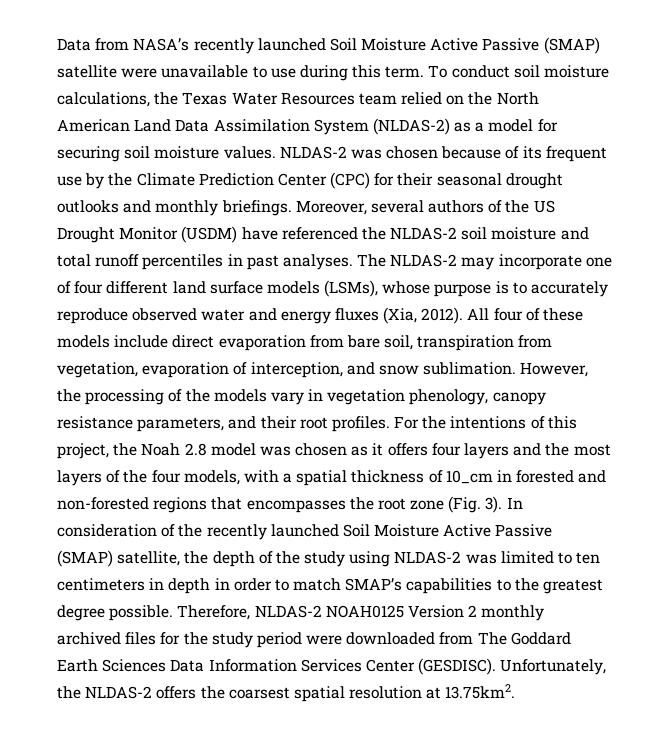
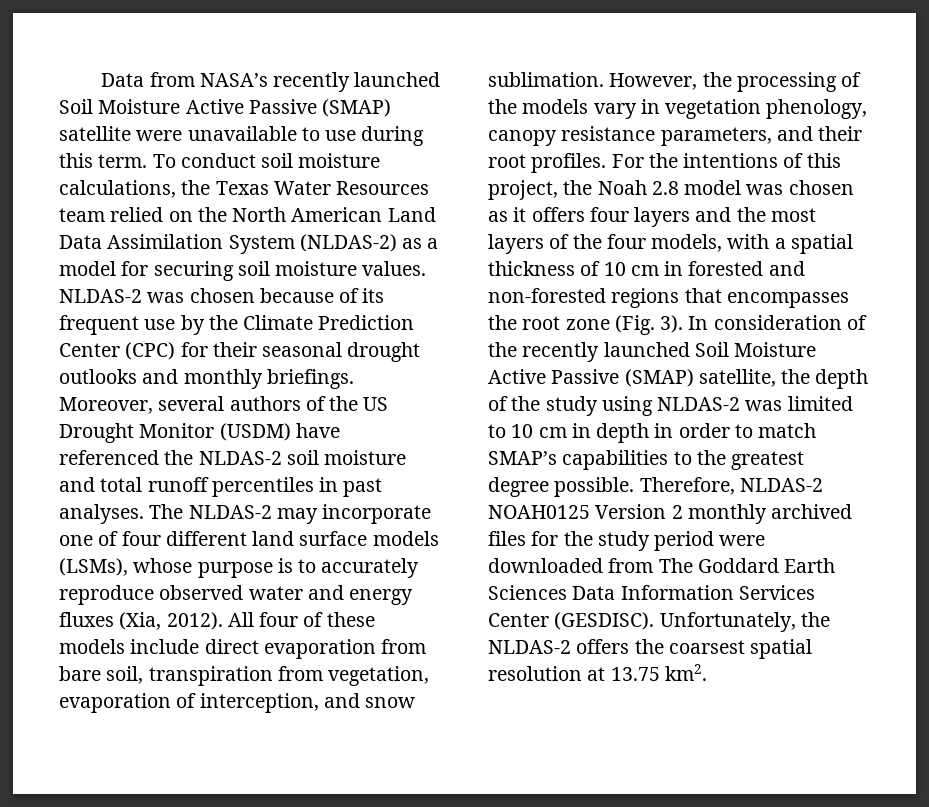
[445,470,493,484] 10_cm -> [603,262,659,276] 10 cm
[576,552,601,564] [57,578,145,591] ten centimeters -> [511,424,567,438] 10 cm
[445,684,516,699] 13.75km2. -> [610,664,707,681] 13.75 km2.

